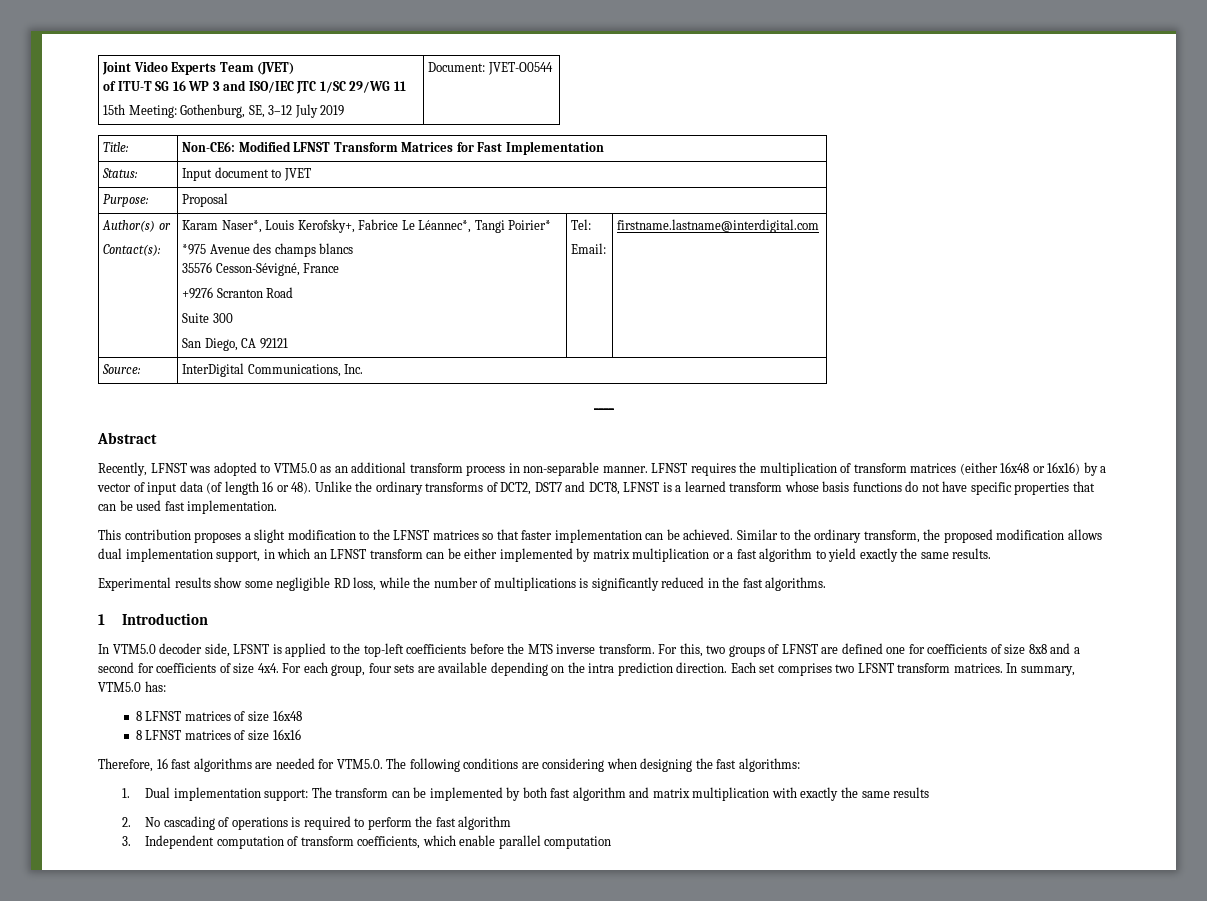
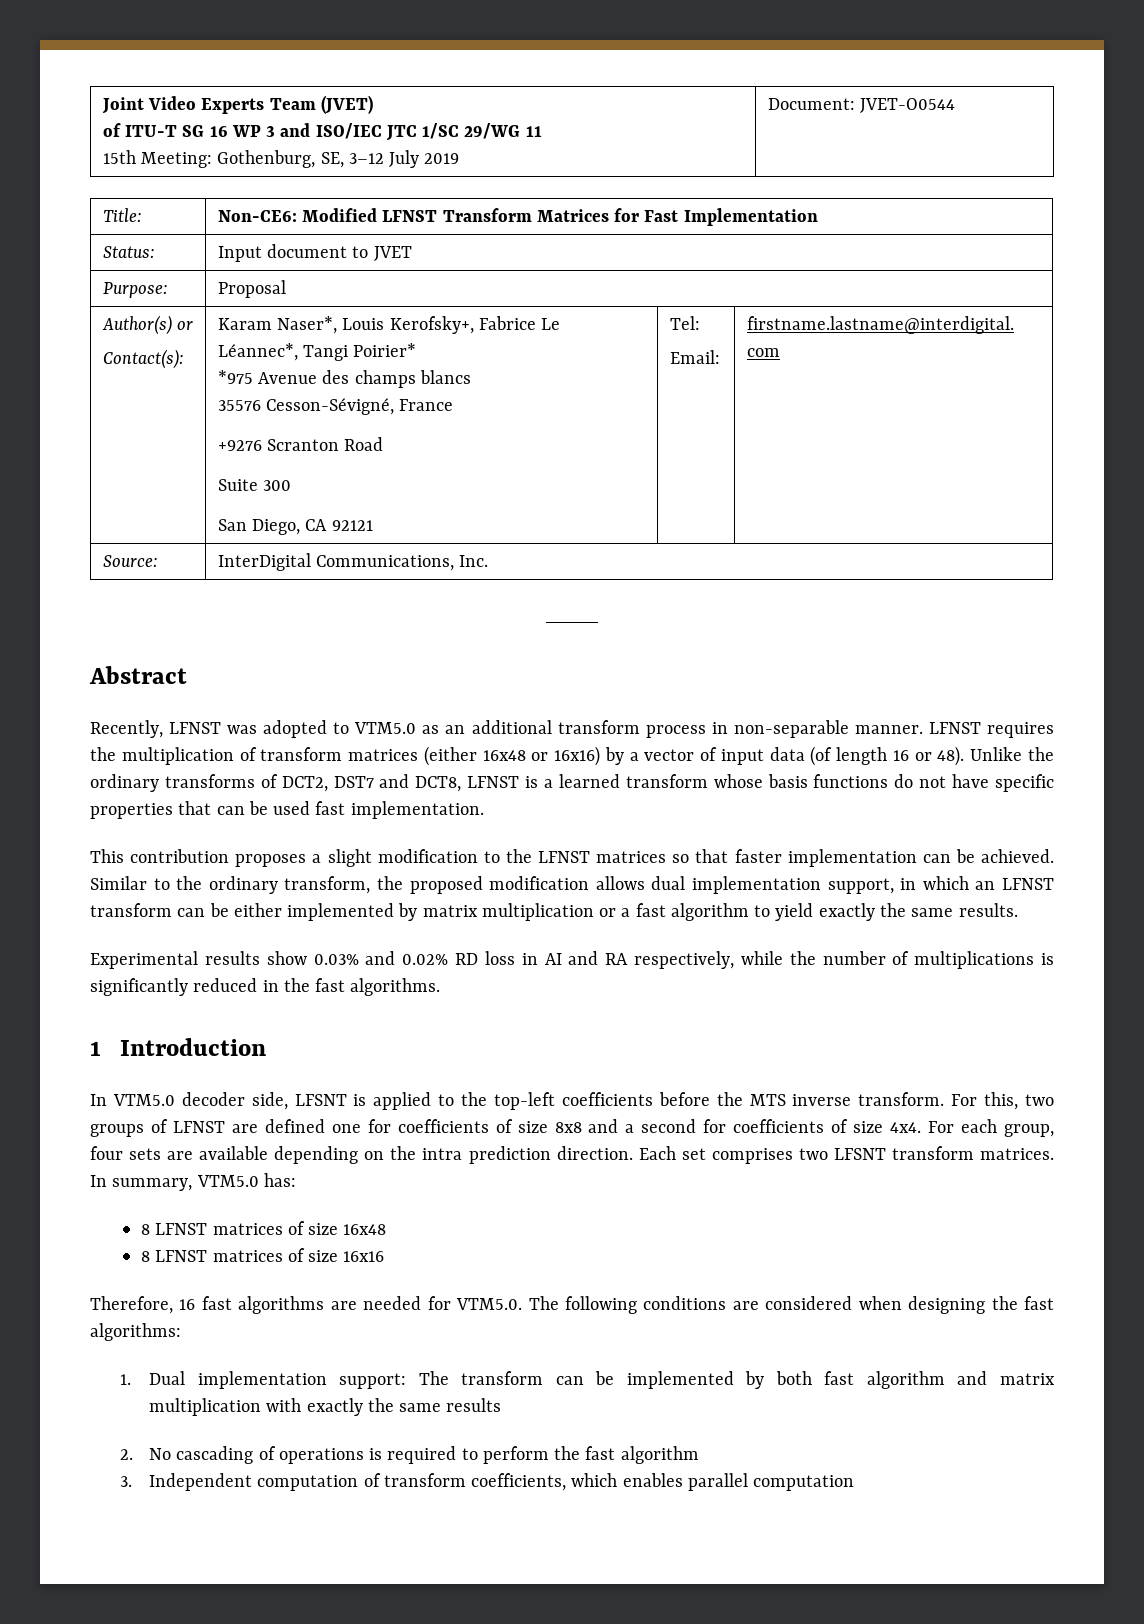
[244,577,377,591] some negligible RD loss, -> [313,951,734,969] 0.03% and 0.02% RD loss in AI and RA respectively,
[542,758,605,772] considering -> [765,1296,853,1310] considered
[459,835,496,846] enable -> [622,1473,683,1487] enables

